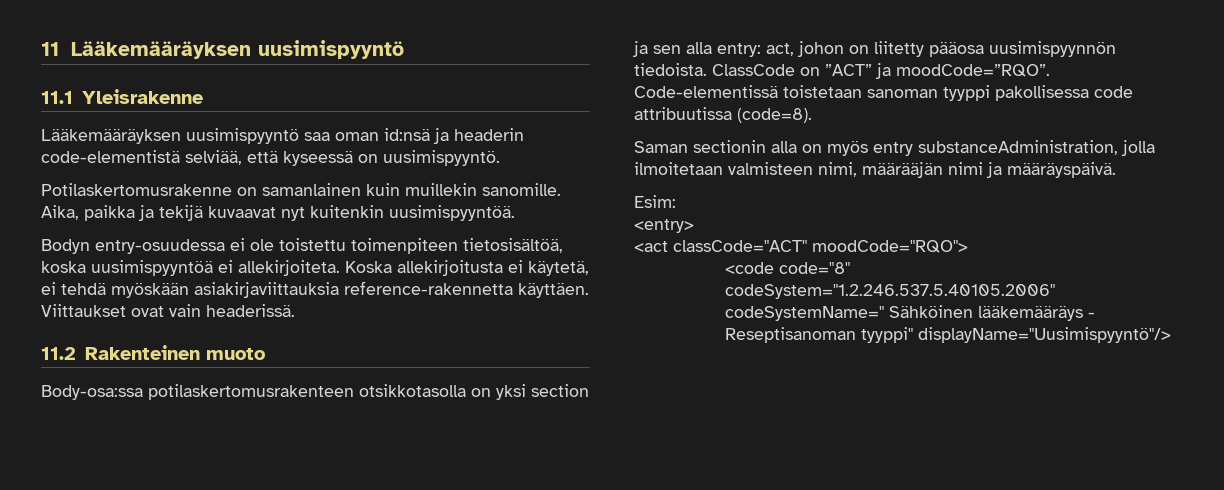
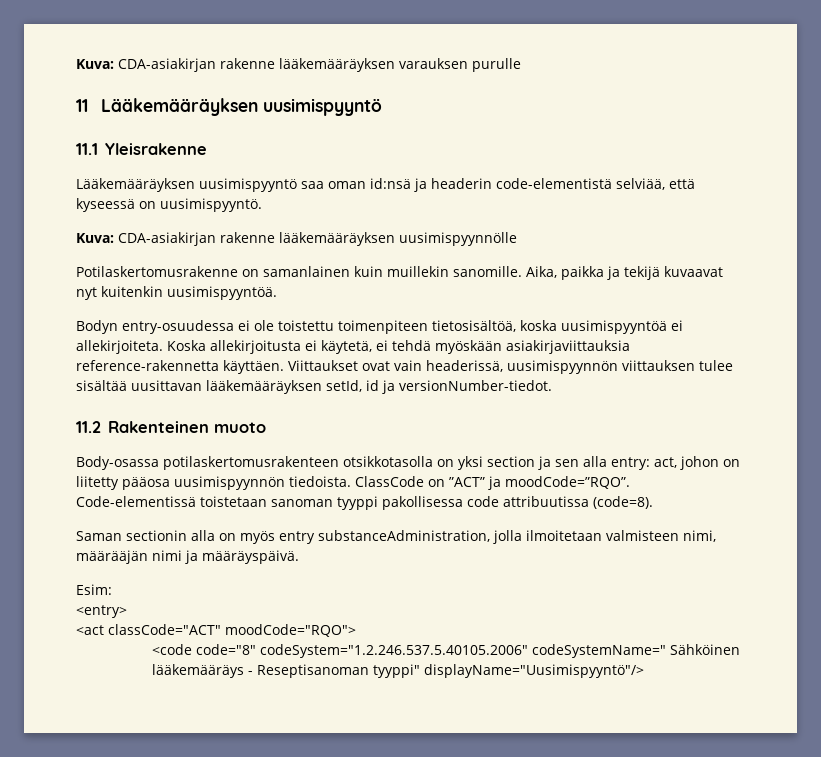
(41, 49) none -> [76,58,521,72] Kuva: CDA-asiakirjan rakenne lääkemääräyksen varauksen purulle //
(500, 158) none -> [76,232,517,246] // Kuva: CDA-asiakirjan rakenne lääkemääräyksen uusimispyynnölle
[206,304,295,317] headerissä. -> [426,360,733,374] [76,380,552,394] headerissä, uusimispyynnön viittauksen tulee sisältää uusittavan lääkemääräyksen setId, id ja versionNumber-tiedot.
[41,385,143,400] Body-osa:ssa -> [76,456,159,470] Body-osassa

